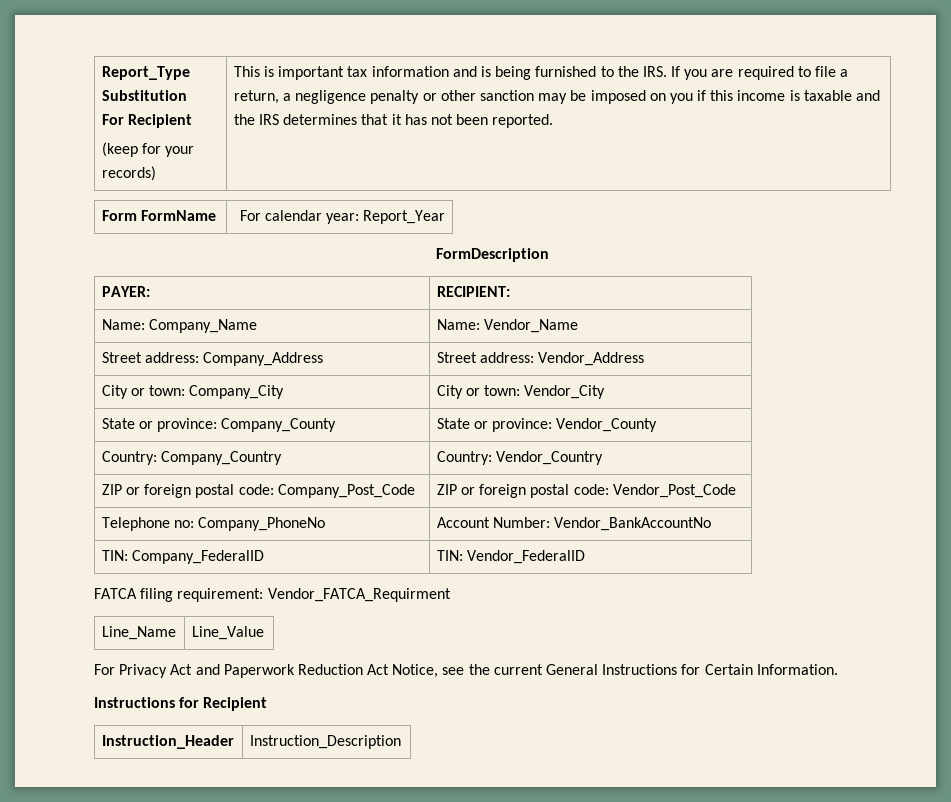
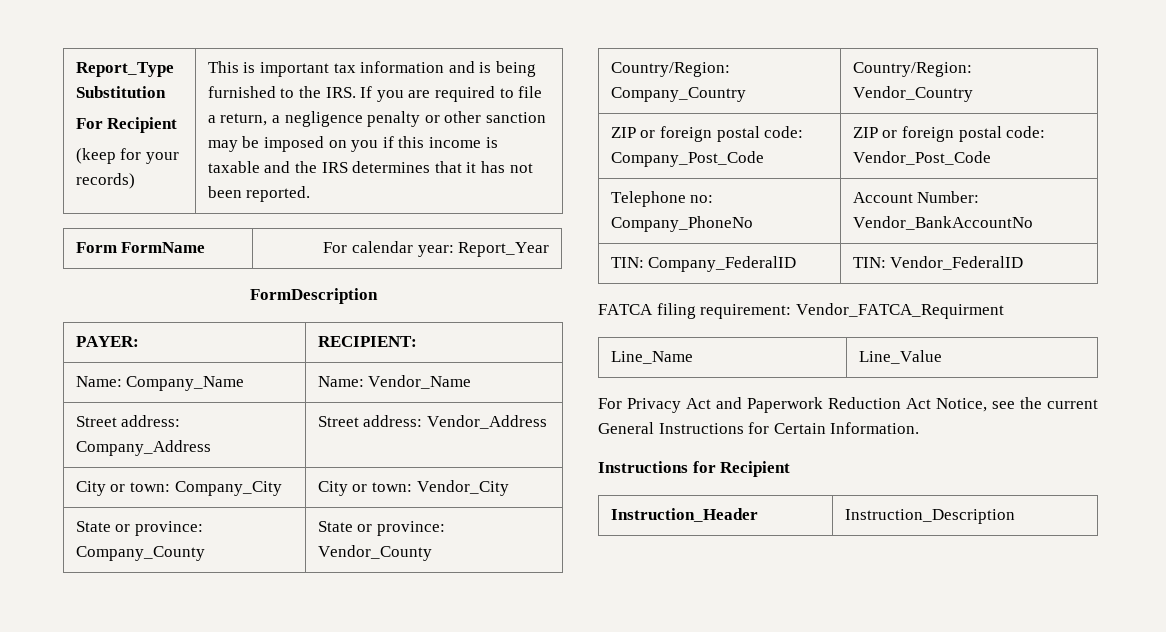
[101,451,157,465] Country: -> [610,62,730,77] Country/Region:
[436,451,492,465] Country: -> [852,62,972,77] Country/Region:

